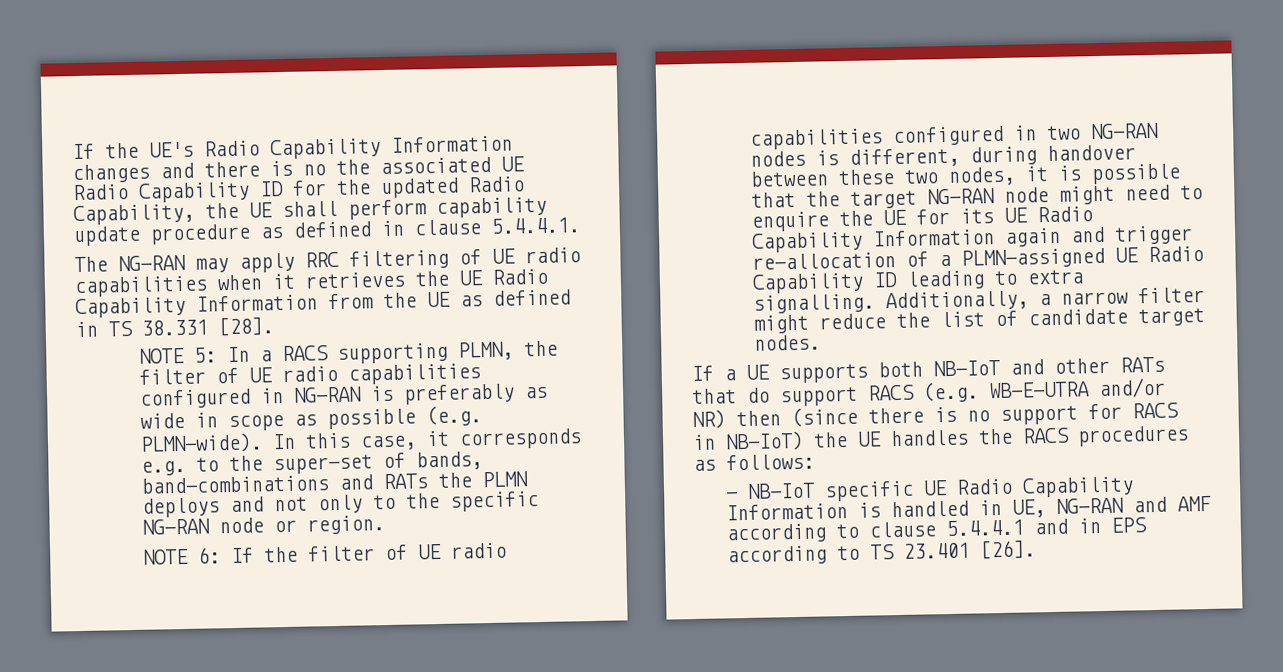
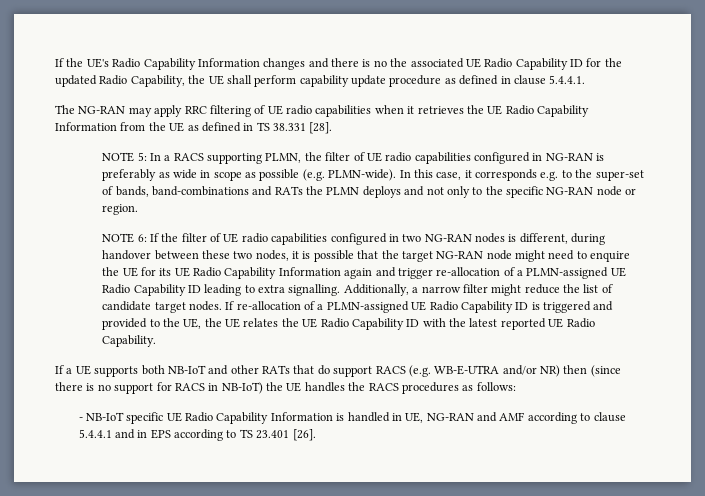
(822, 342) none -> [225,301,614,313] [102,318,595,330] [102,335,157,347] If re-allocation of a PLMN-assigned UE Radio Capability ID is triggered and provided to the UE, the UE relates the UE Radio Capability ID with the latest reported UE Radio Capability.

